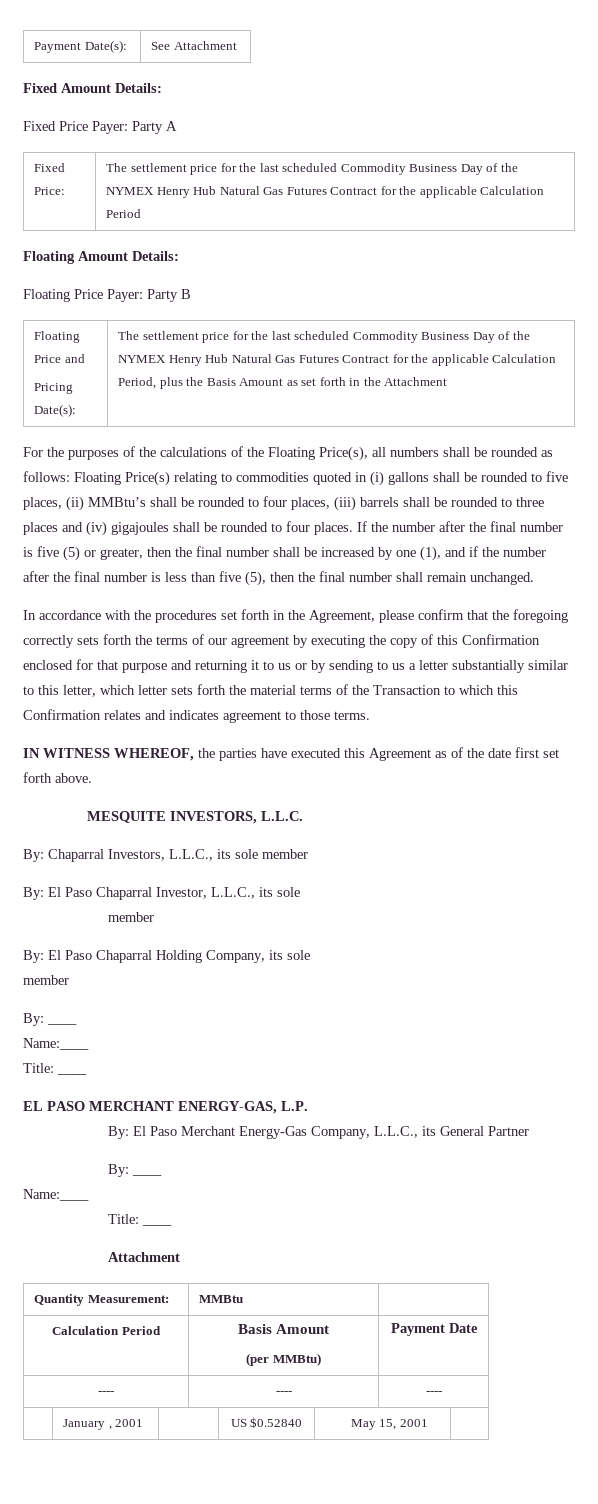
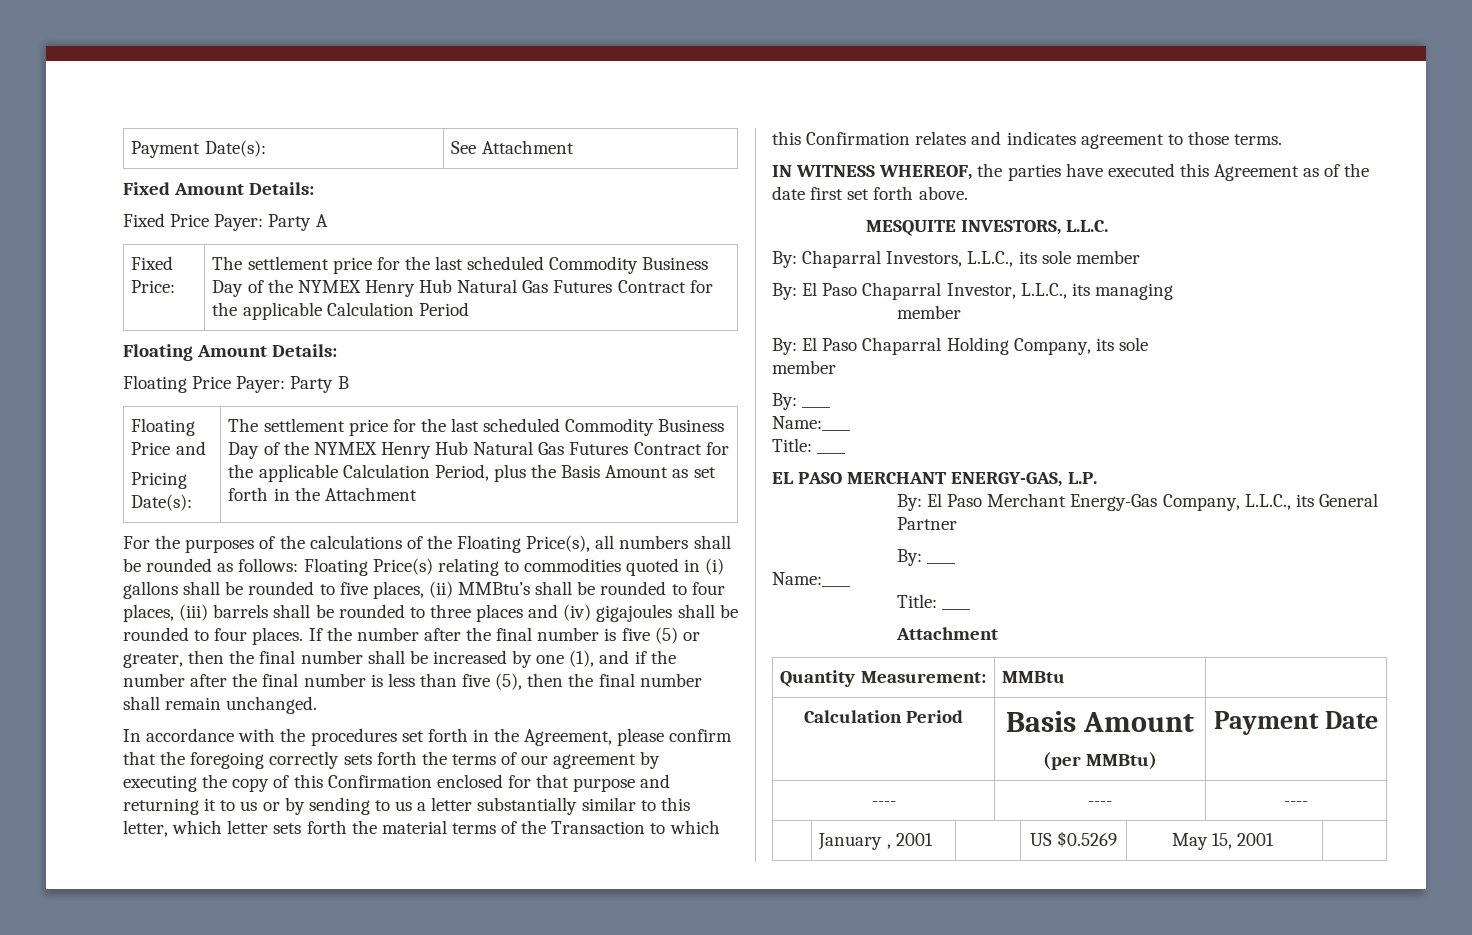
[277,887,300,897] sole -> [1094,283,1173,300] managing
[250,1417,303,1428] $0.52840 -> [1057,831,1118,847] $0.5269

